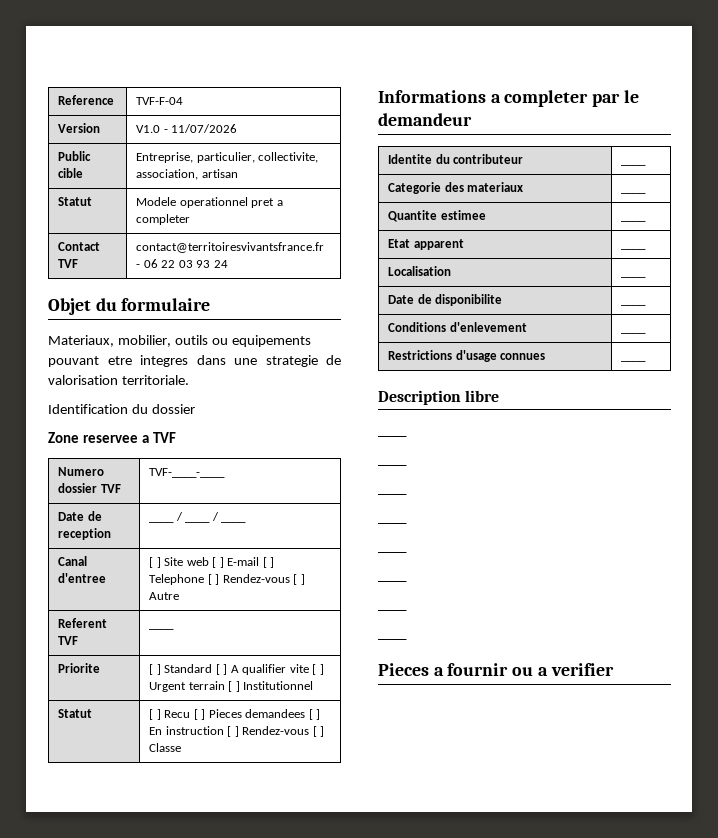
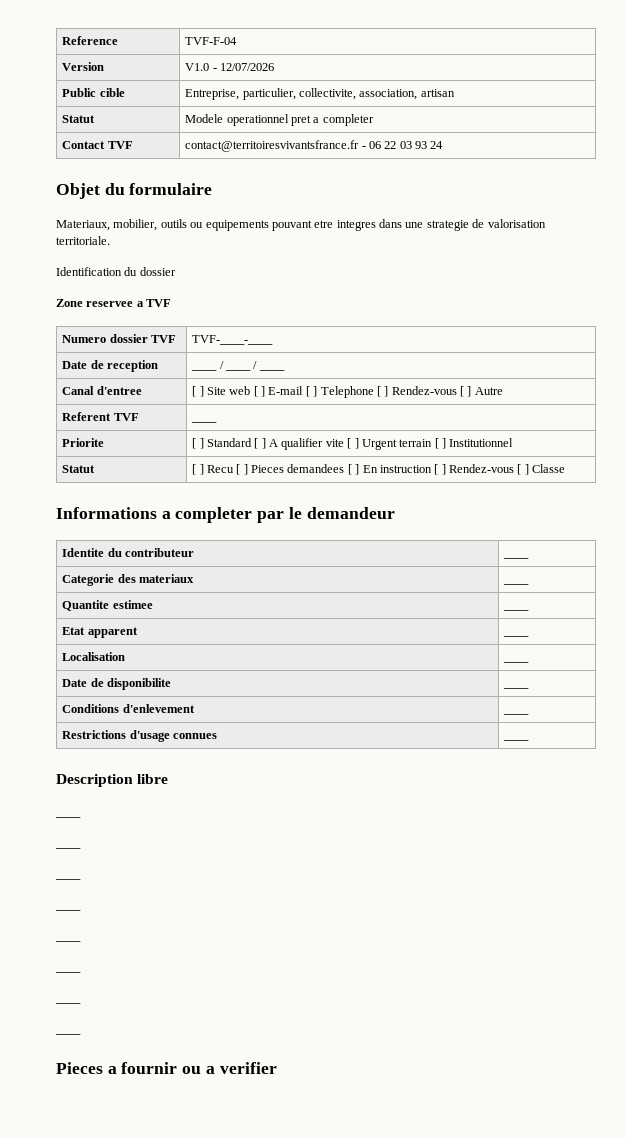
[171,124,238,133] 11/07/2026 -> [219,63,274,71] 12/07/2026

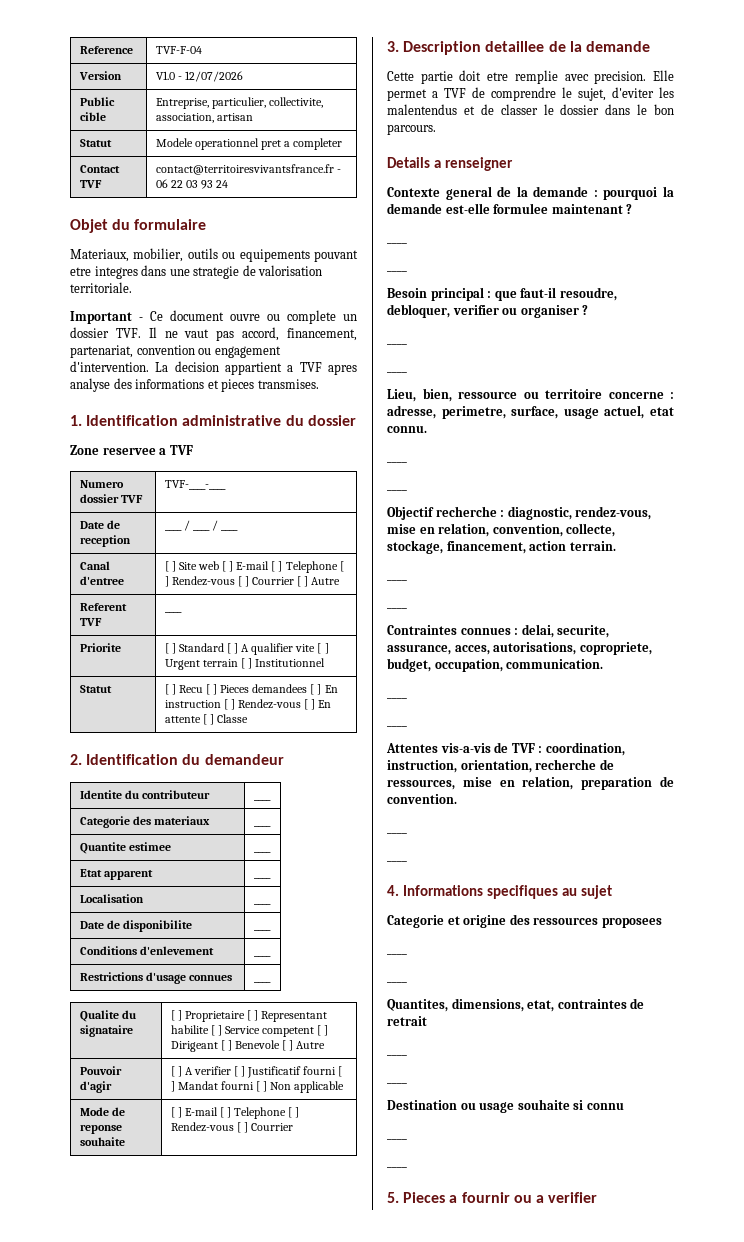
[56,267,122,276] Identification -> [70,310,357,324] [70,327,357,341] [70,345,281,358] [70,361,357,375] [70,378,319,392] [70,415,282,426] Important - Ce document ouvre ou complete un dossier TVF. Il ne vaut pas accord, financement, partenariat, convention ou engagement d'intervention. La decision appartient a TVF apres analyse des informations et pieces transmises. // 1. Identification administrative
(472, 391) none -> [251,576,309,587] Courrier [ ]
[532,464,566,473] [56,507,302,523] Classe // Informations a completer par le -> [318,700,332,708] [164,714,248,725] [70,754,201,765] En attente [ ] Classe // 2. Identification du
[56,774,169,787] [55,816,81,818] [55,847,81,849] [55,878,81,880] [55,909,81,911] [55,940,81,942] [55,971,81,973] [55,1002,81,1004] [55,1033,81,1035] // Description libre // ____ // ____ // ____ // ____ // ____ // ____ // ____ // ____ // -> [79,1010,136,1022] [79,1025,133,1037] [170,1010,328,1022] [170,1025,329,1037] [170,1040,326,1052] [79,1066,122,1075] [79,1081,112,1093] [170,1066,343,1078] [170,1081,345,1093] [79,1107,125,1116] [79,1124,122,1134] [79,1137,125,1146] [170,1107,300,1119] [170,1122,293,1133] [387,41,650,55] [387,70,674,84] [387,87,674,101] [387,104,674,115] [387,124,436,135] [387,157,514,171] [387,186,674,200] [387,203,633,214] [387,242,407,244] [387,270,407,272] [387,287,617,301] [387,304,589,318] [387,343,407,345] [387,371,407,373] [387,388,674,402] [387,405,674,419] [387,425,427,433] [387,461,407,463] [387,489,407,491] [387,506,652,520] [387,523,616,537] [387,540,616,554] [387,579,407,581] [387,607,407,609] [387,624,610,638] [387,642,652,655] [387,658,604,672] [387,697,407,699] [387,725,407,727] [386,742,625,756] [387,759,614,773] [387,776,674,790] [387,794,457,804] [387,832,407,834] [387,860,407,862] [387,885,613,899] [387,914,662,928] [387,953,407,955] [387,981,407,983] [387,998,645,1012] [387,1016,427,1026] [387,1054,407,1056] [387,1082,407,1084] [387,1099,624,1113] [387,1138,407,1140] [387,1166,407,1168] [387,1192,399,1203] // Qualite du signataire | [ ] Proprietaire [ ] Representant habilite [ ] Service competent [ ] Dirigeant [ ] Benevole [ ] Autre // Pouvoir d'agir | [ ] A verifier [ ] Justificatif fourni [ ] Mandat fourni [ ] Non applicable // Mode de reponse souhaite | [ ] E-mail [ ] Telephone [ ] Rendez-vous [ ] Courrier // 3. Description detaillee de la demande // Cette partie doit etre remplie avec precision. Elle permet a TVF de comprendre le sujet, d'eviter les malentendus et de classer le dossier dans le bon parcours. // Details a renseigner // Contexte general de la demande : pourquoi la demande est-elle formulee maintenant ? // ____ // ____ // Besoin principal : que faut-il resoudre, debloquer, verifier ou organiser ? // ____ // ____ // Lieu, bien, ressource ou territoire concerne : adresse, perimetre, surface, usage actuel, etat connu. // ____ // ____ // Objectif recherche : diagnostic, rendez-vous, mise en relation, convention, collecte, stockage, financement, action terrain. // ____ // ____ // Contraintes connues : delai, securite, assurance, acces, autorisations, copropriete, budget, occupation, communication. // ____ // ____ // Attentes vis-a-vis de TVF : coordination, instruction, orientation, recherche de ressources, mise en relation, preparation de convention. // ____ // ____ // 4. Informations specifiques au sujet // Categorie et origine des ressources proposees // ____ // ____ // Quantites, dimensions, etat, contraintes de retrait // ____ // ____ // Destination ou usage souhaite si connu // ____ // ____ // 5.

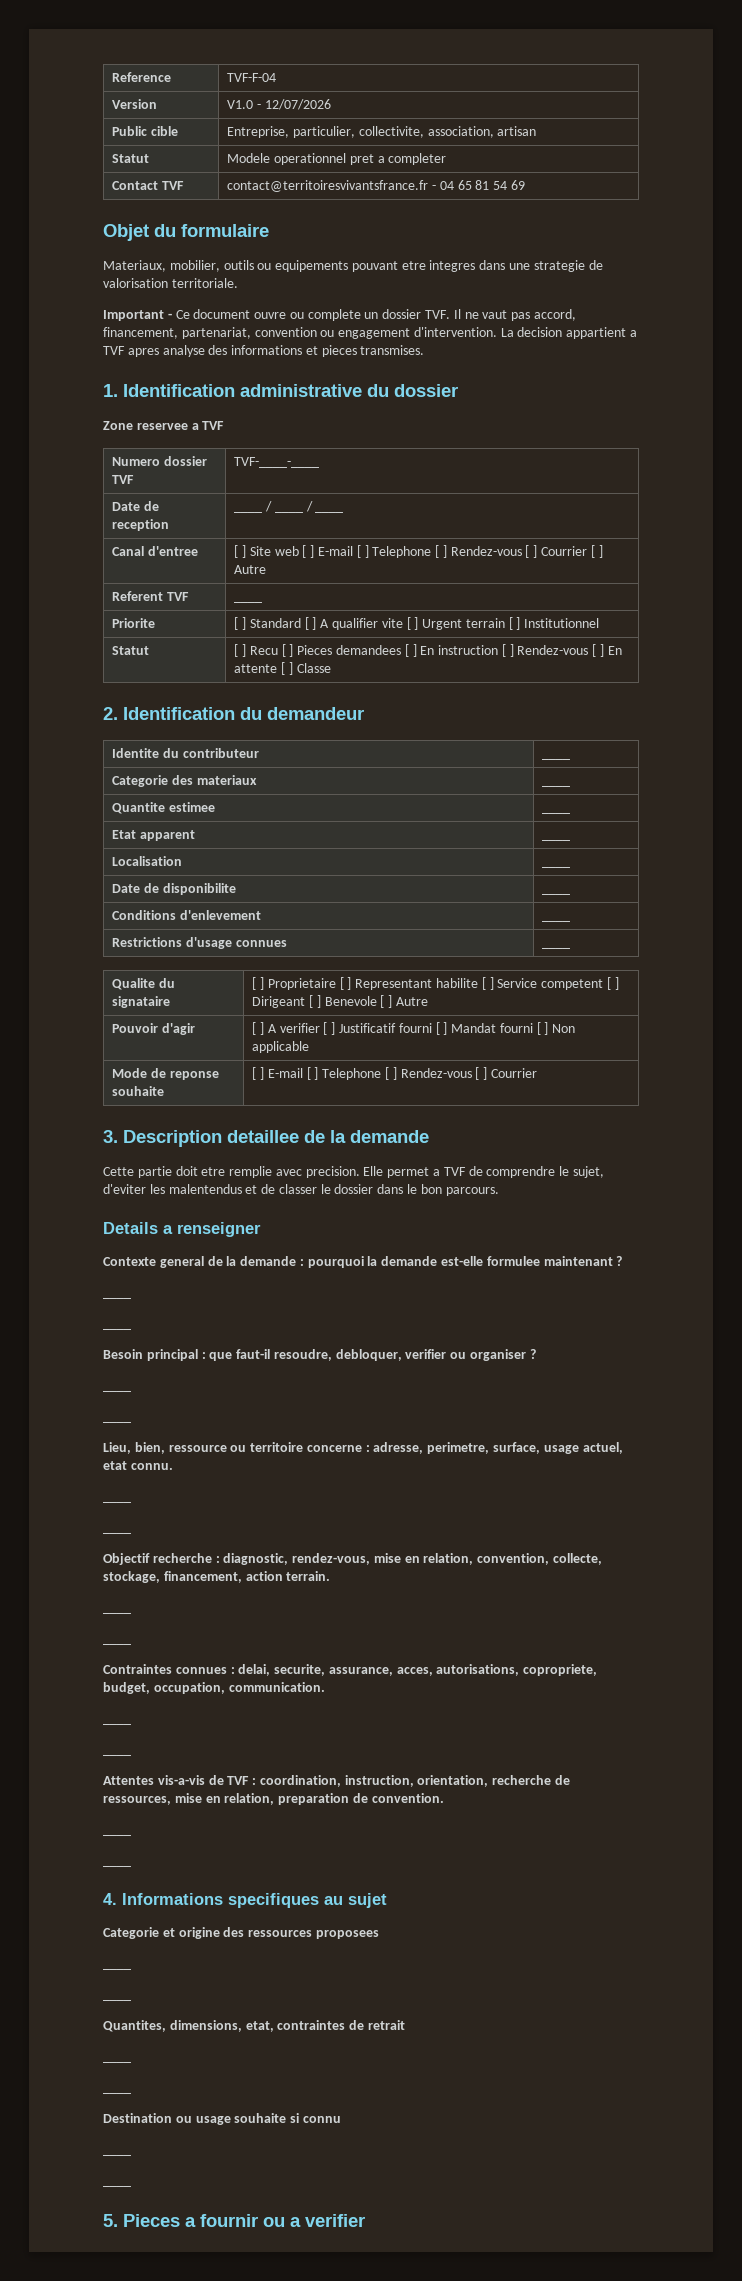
[155,179,228,189] 06 22 03 93 24 -> [439,180,525,190] 04 65 81 54 69

